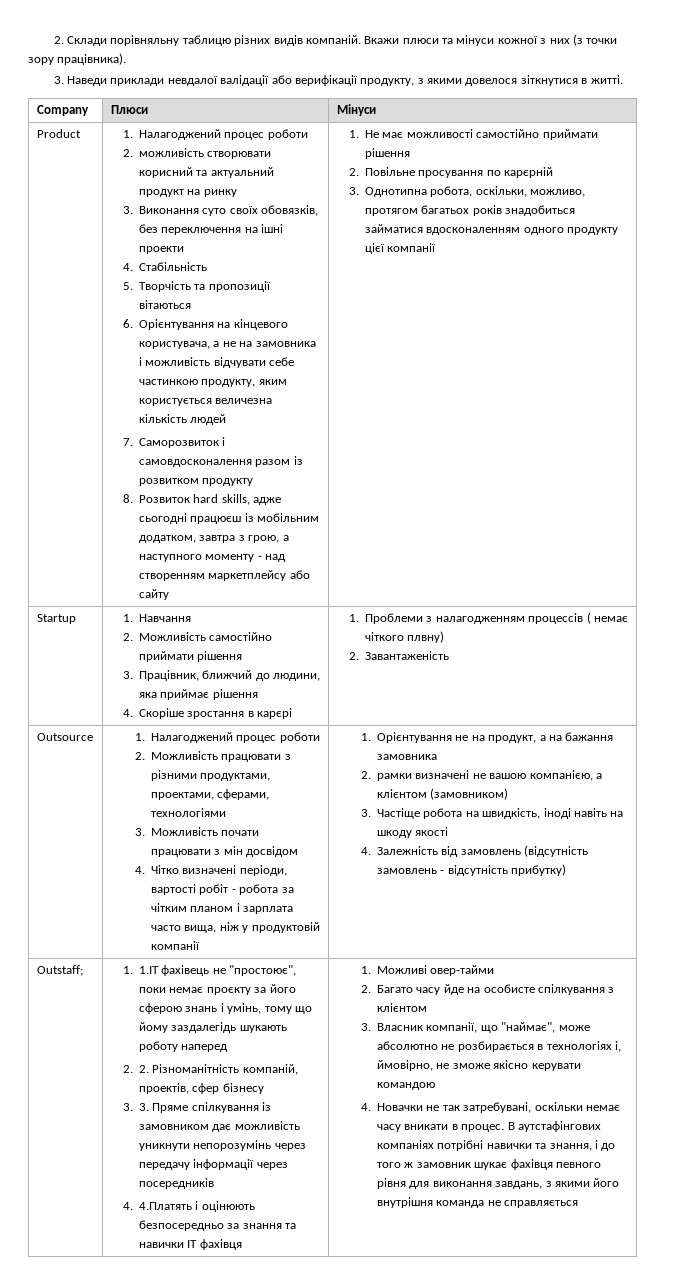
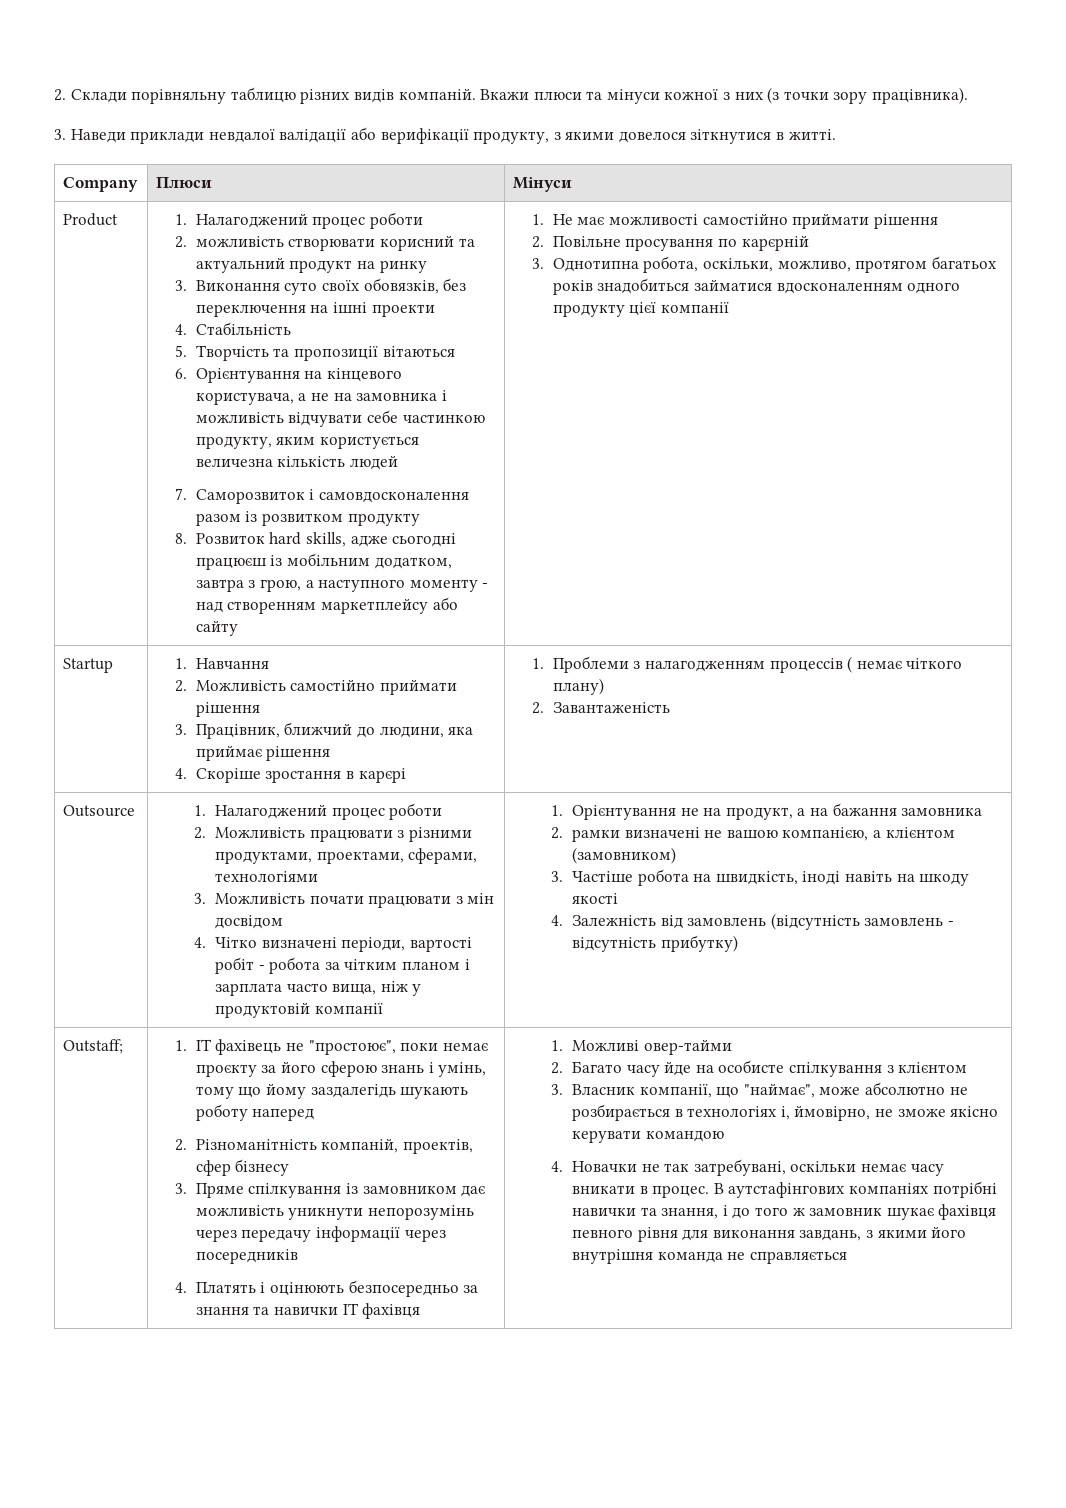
[407,631,445,643] плвну) -> [552,678,604,695] плану)
[377,808,421,819] Частіще -> [571,871,633,883] Частіше
[139,966,160,974] 1.IT -> [195,1039,212,1051] IT
[139,1065,150,1073] 2. -> (188, 1145) none
[139,1103,150,1111] 3. -> (188, 1188) none
[139,1202,193,1210] 4.Платять -> [195,1282,256,1293] Платять

